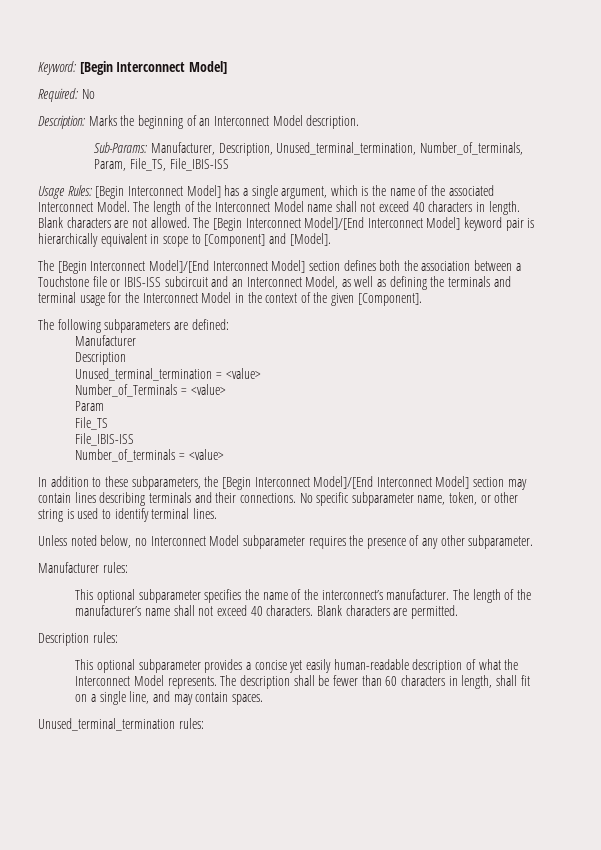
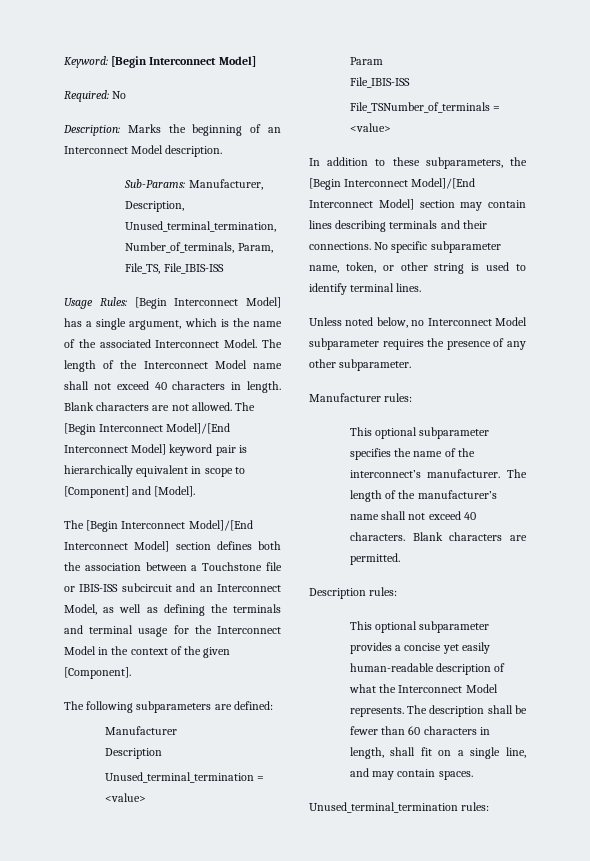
[75,384,226,397] // Number_of_Terminals = <value> -> (146, 797) none
[75,417,109,430] [75,433,135,446] [75,449,176,462] // File_TS // File_IBIS-ISS // Number_of_terminals -> [349,77,410,88] [349,102,490,113] // File_IBIS-ISS // File_TSNumber_of_terminals

